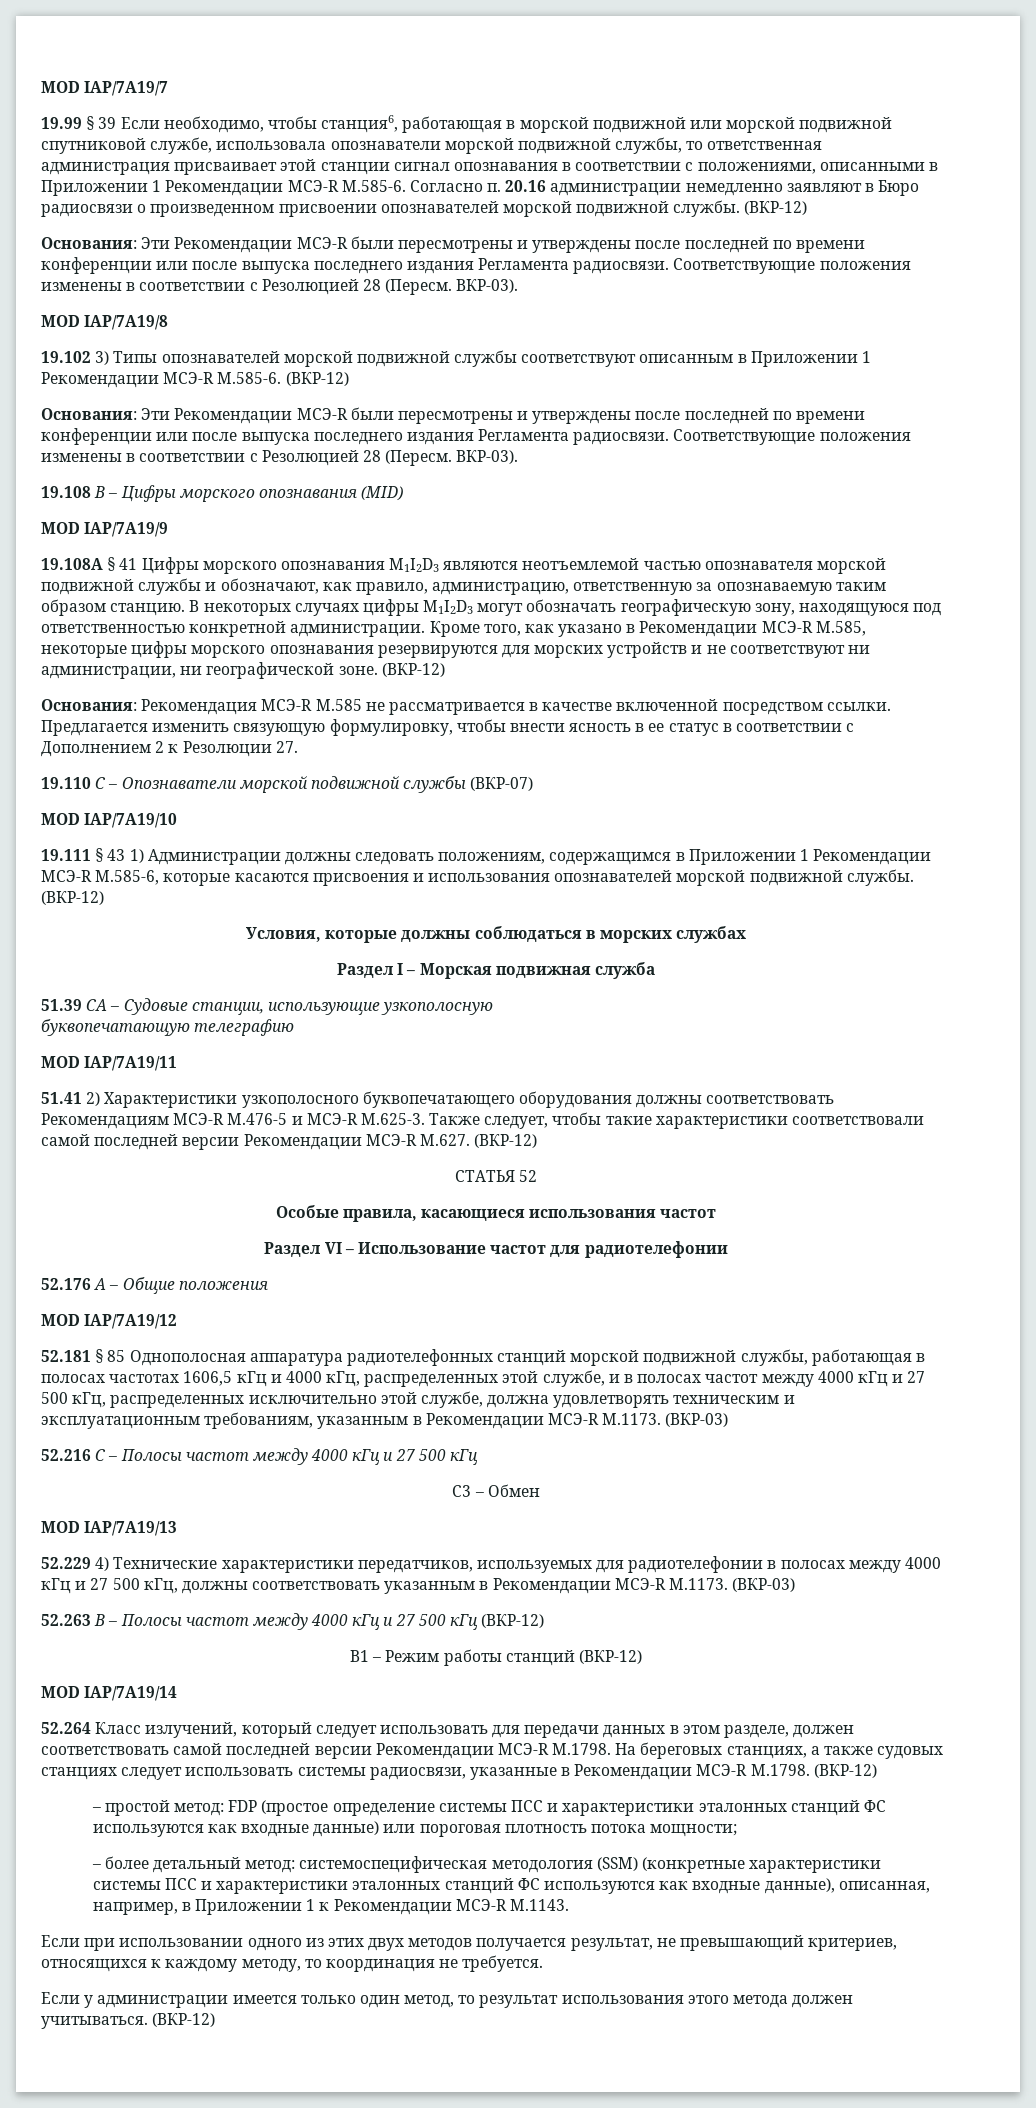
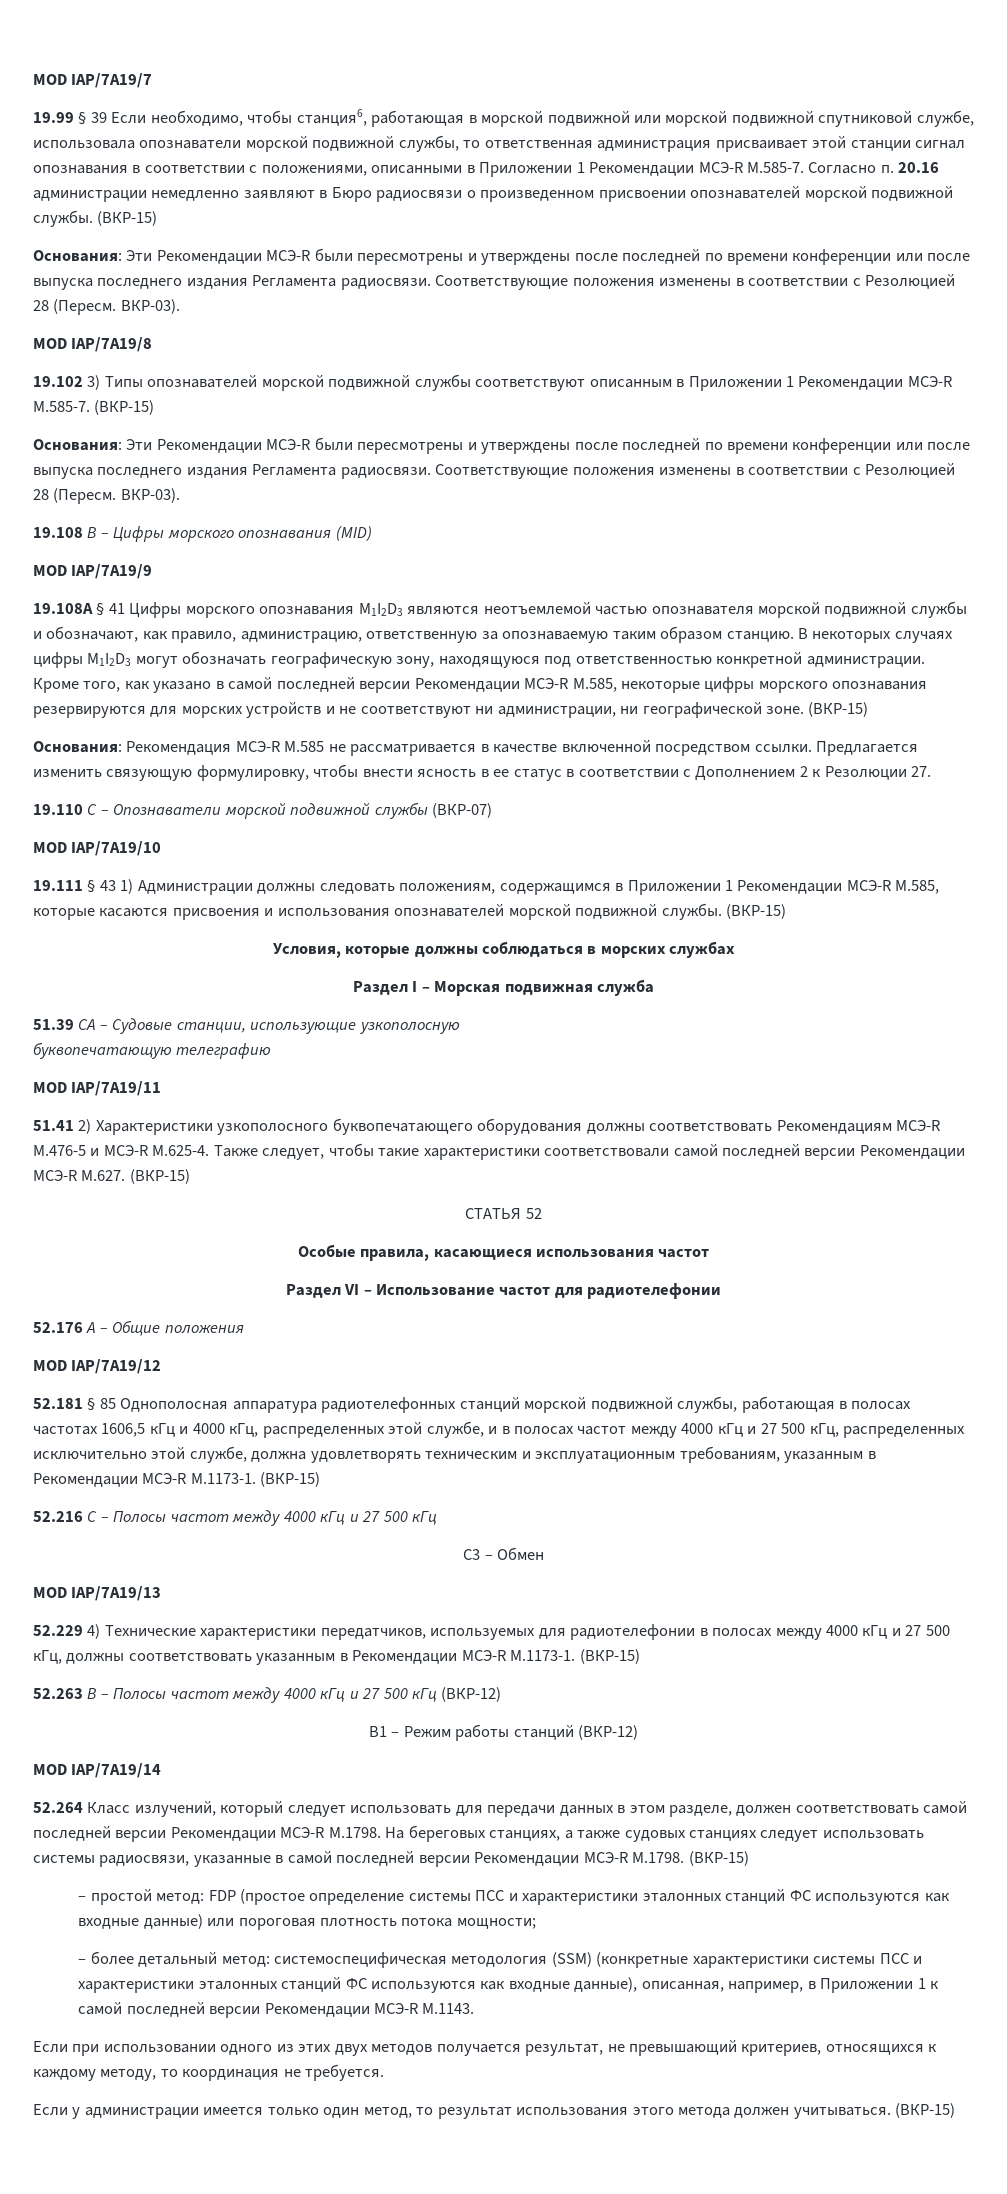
[341,180,406,192] M.585-6. -> [747,162,805,173] M.585-7.
[744,201,808,215] (ВКР-12) -> [97,211,158,226] (ВКР-15)
[217,372,349,386] М.585-6. (ВКР-12) -> [33,400,155,415] М.585-7. (ВКР-15)
(636, 628) none -> [228,677,411,693] самой последней версии
[381,663,445,677] (ВКР-12) -> [808,702,869,717] (ВКР-15)
[95,870,160,885] М.585-6, -> [895,880,940,894] М.585,
[41,891,104,905] (ВКР-12) -> [726,904,787,919] (ВКР-15)
[360,1113,425,1125] М.625-3. -> [152,1145,210,1156] М.625-4.
[474,1134,538,1148] (ВКР-12) -> [129,1169,190,1184] (ВКР-15)
[602,1413,729,1427] М.1173. (ВКР-03) -> [190,1472,321,1487] М.1173-1. (ВКР-15)
[669,1578,796,1592] М.1173. (ВКР-03) -> [510,1649,640,1664] М.1173-1. (ВКР-15)
[574,1764,877,1780] Рекомендации МСЭ-R M.1798. (ВКР-12) -> [287,1851,749,1867] самой последней версии Рекомендации МСЭ-R M.1798. (ВКР-15)
(330, 1906) none -> [78,2002,261,2018] самой последней версии
[152,2013,216,2027] (ВКР-12) -> [895,2103,956,2118] (ВКР-15)

